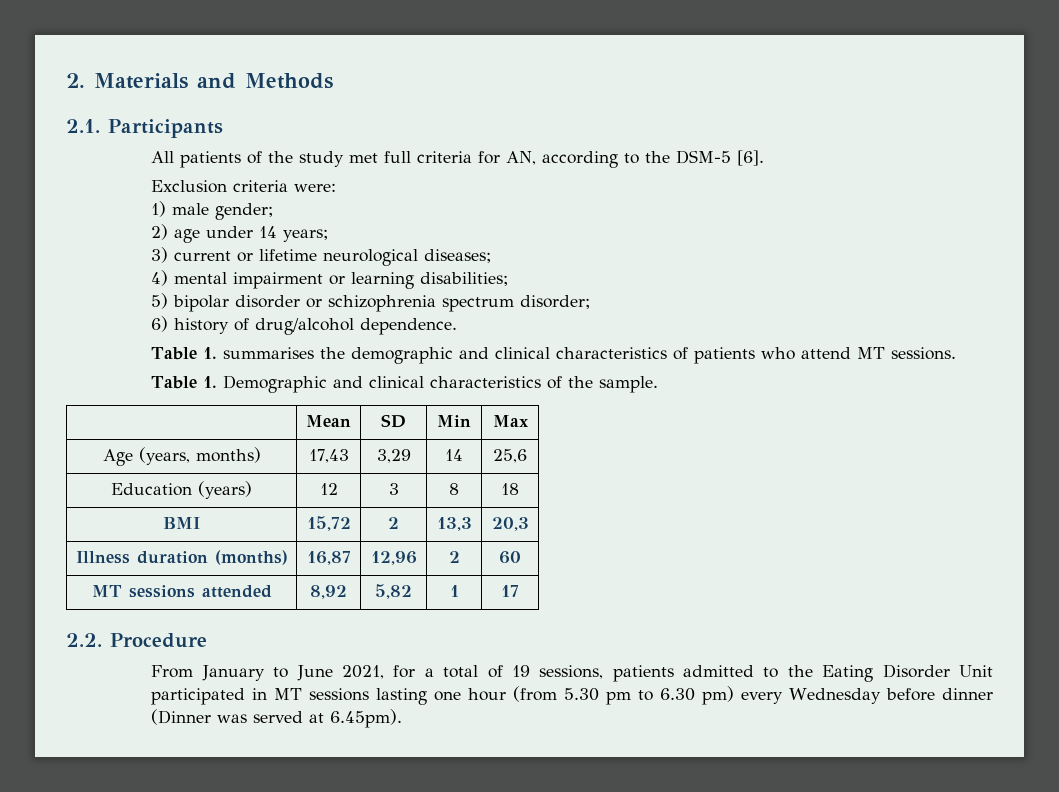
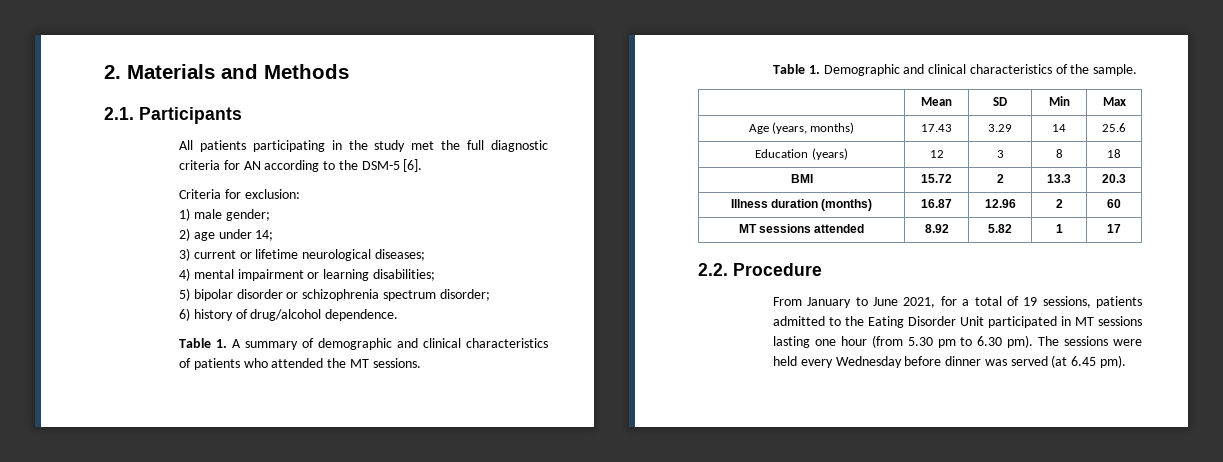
[247,151,263,164] of -> [252,140,342,152] participating in
[384,151,412,163] full -> [441,140,548,152] the full diagnostic
[506,151,537,165] AN, -> [243,161,261,170] AN
[151,180,337,193] Exclusion criteria were: -> [178,189,300,199] Criteria for exclusion:
[259,226,329,242] 14 years; -> [255,230,274,241] 14;
[223,347,346,359] summarises the -> [231,338,314,350] A summary of
[801,347,852,359] attend -> [271,358,347,368] attended the
[308,449,349,463] [376,449,411,463] 17,43 | 3,29 -> [921,124,952,132] [988,124,1012,132] 17.43 | 3.29
[493,449,527,463] 25,6 -> [1102,123,1126,132] 25.6
[306,516,351,531] [388,517,399,529] [436,517,472,531] [491,517,529,531] 15,72 | 2 | 13,3 | 20,3 -> [921,174,952,183] [996,174,1004,183] [1047,174,1071,183] [1102,174,1126,183] 15.72 | 2 | 13.3 | 20.3
[306,551,351,565] [370,551,417,565] 16,87 | 12,96 -> [921,199,952,208] [984,199,1016,208] 16.87 | 12.96
[310,585,347,599] [375,584,412,599] 8,92 | 5,82 -> [924,224,949,233] [988,224,1012,233] 8.92 | 5.82
[702,686,735,705] pm) -> [1007,335,1142,348] [772,356,797,366] pm). The sessions were held
[151,709,212,725] (Dinner -> (982, 361) none
[309,709,403,728] at 6.45pm). -> [1051,355,1127,368] (at 6.45 pm).

